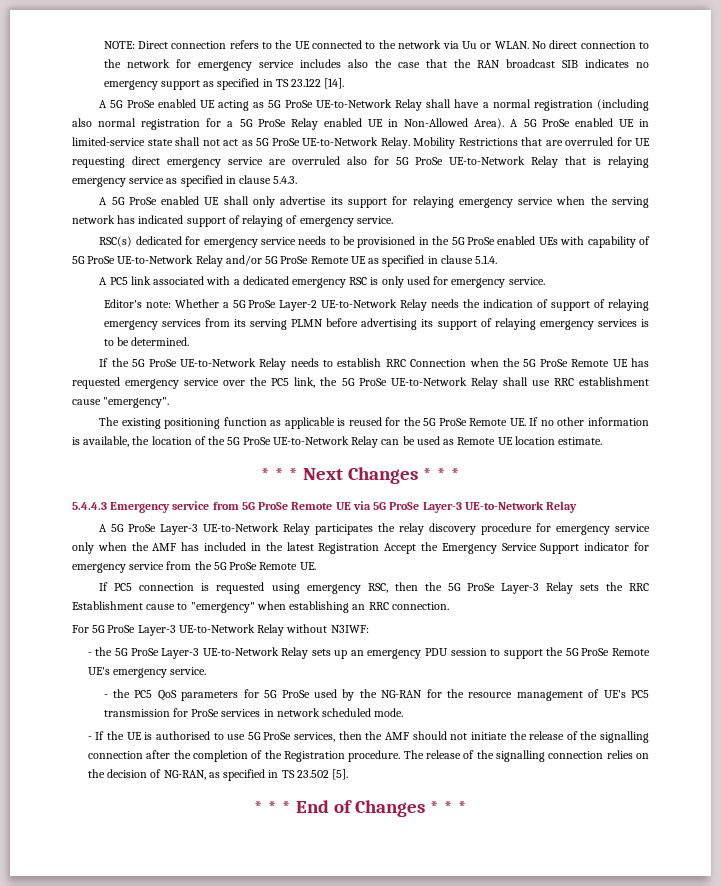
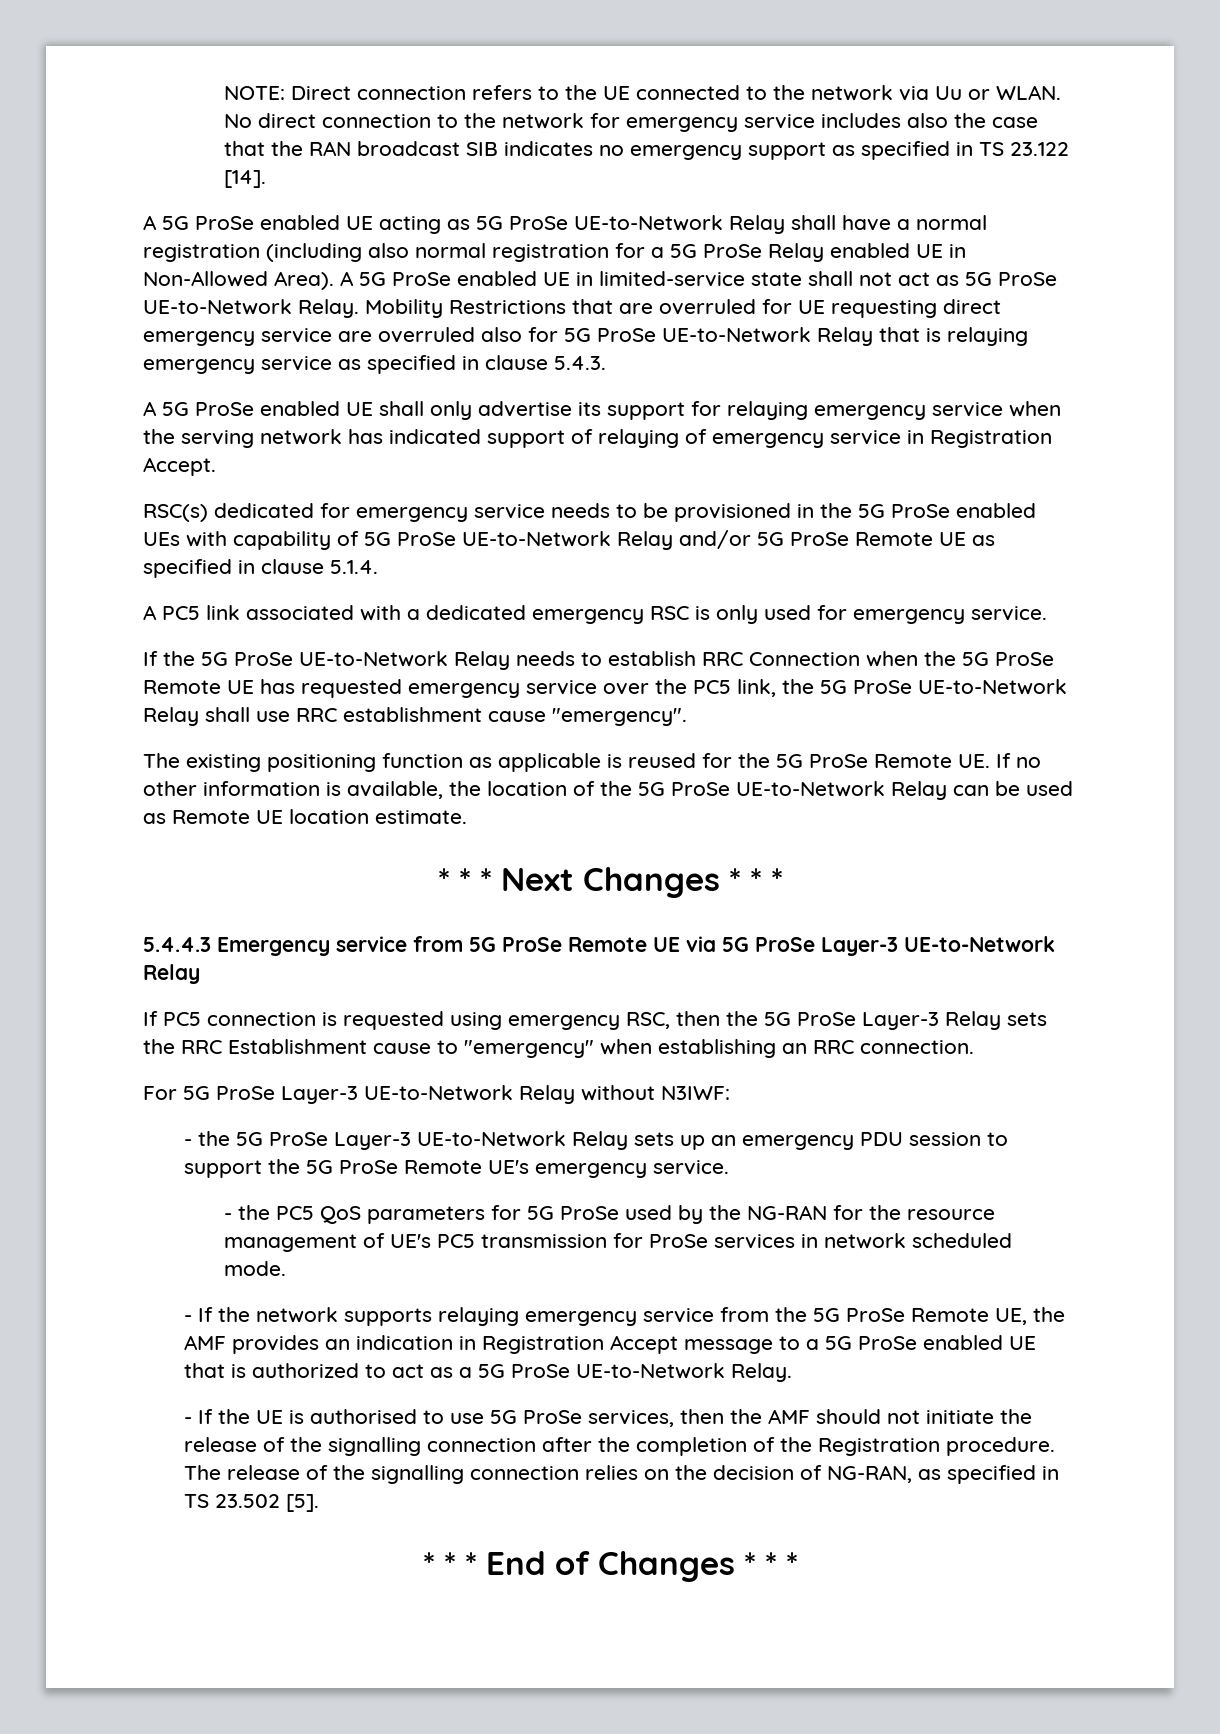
[356,216,393,224] service. -> [830,430,1052,448] [143,457,216,476] service in Registration Accept.
[103,299,649,311] [103,318,650,330] [103,337,190,346] // Editor's note: Whether a 5G ProSe Layer-2 UE-to-Network Relay needs the indication of support of relaying emergency services from its serving PLMN before advertising its support of relaying emergency services is to be determined. -> (1047, 613) none
[99,523,650,535] [72,542,649,554] [72,561,316,573] // A 5G ProSe Layer-3 UE-to-Network Relay participates the relay discovery procedure for emergency service only when the AMF has included in the latest Registration Accept the Emergency Service Support indicator for emergency service from the 5G ProSe Remote UE. -> (200, 974) none
(404, 712) none -> [183,1307,1065,1326] [183,1335,1036,1354] [183,1363,792,1382] // - If the network supports relaying emergency service from the 5G ProSe Remote UE, the AMF provides an indication in Registration Accept message to a 5G ProSe enabled UE that is authorized to act as a 5G ProSe UE-to-Network Relay.

